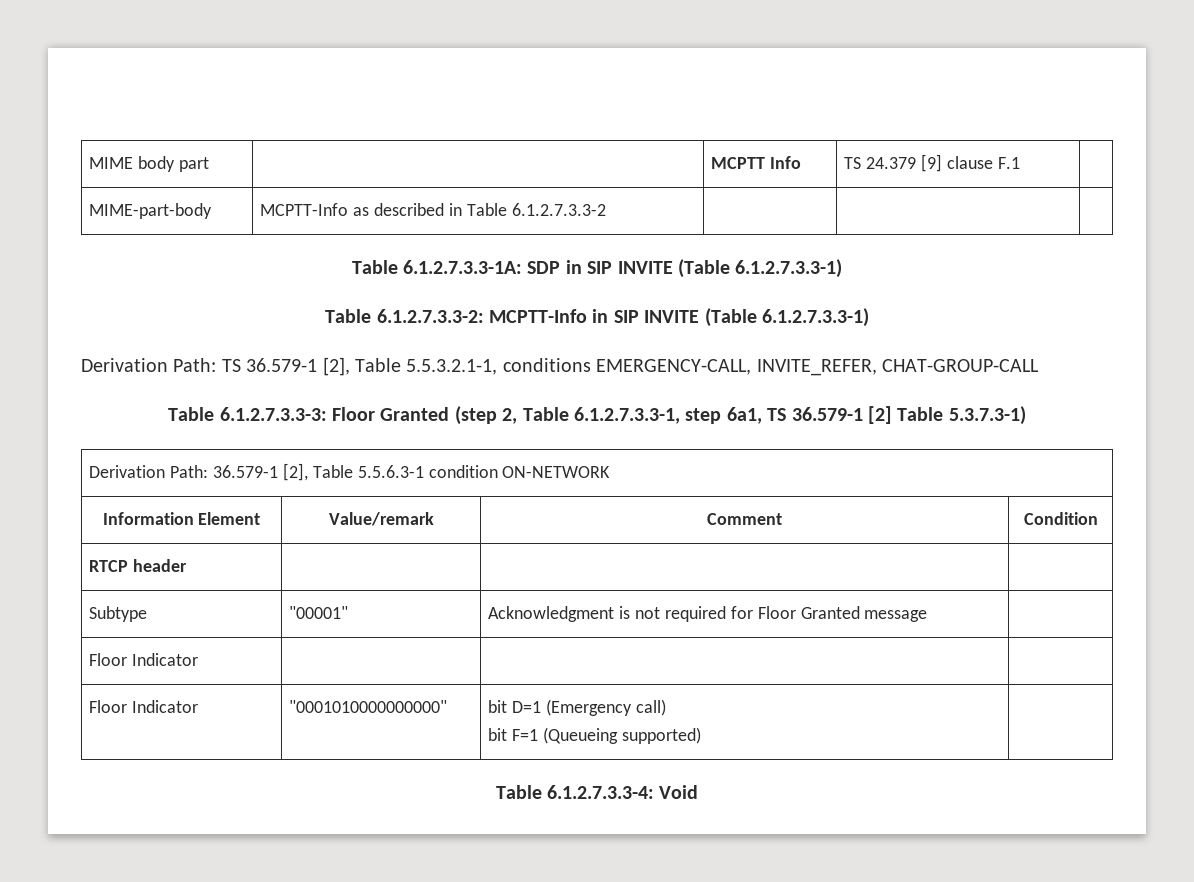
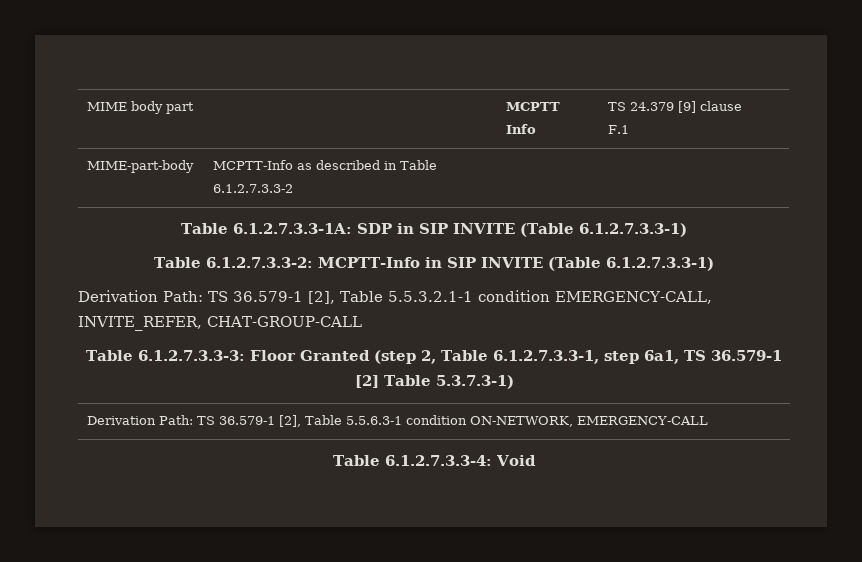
[406,358,591,375] 5.5.3.2.1-1, conditions -> [387,290,550,302] 5.5.3.2.1-1 condition
(209, 471) none -> [197,416,216,425] TS
[502,466,611,478] [102,512,261,525] [328,512,434,526] [707,513,782,525] [1023,512,1098,525] [89,559,188,572] [89,606,148,622] [289,606,349,619] [488,606,928,622] [89,653,199,666] [89,700,199,713] [289,700,448,713] [488,699,666,716] [488,727,701,744] ON-NETWORK // Information Element | Value/remark | Comment | Condition // RTCP header | | | // Subtype | "00001" | Acknowledgment is not required for Floor Granted message | // Floor Indicator | | | // Floor Indicator | "0001010000000000" | bit D=1 (Emergency call) // bit F=1 (Queueing supported) | -> [470,416,709,427] ON-NETWORK, EMERGENCY-CALL

